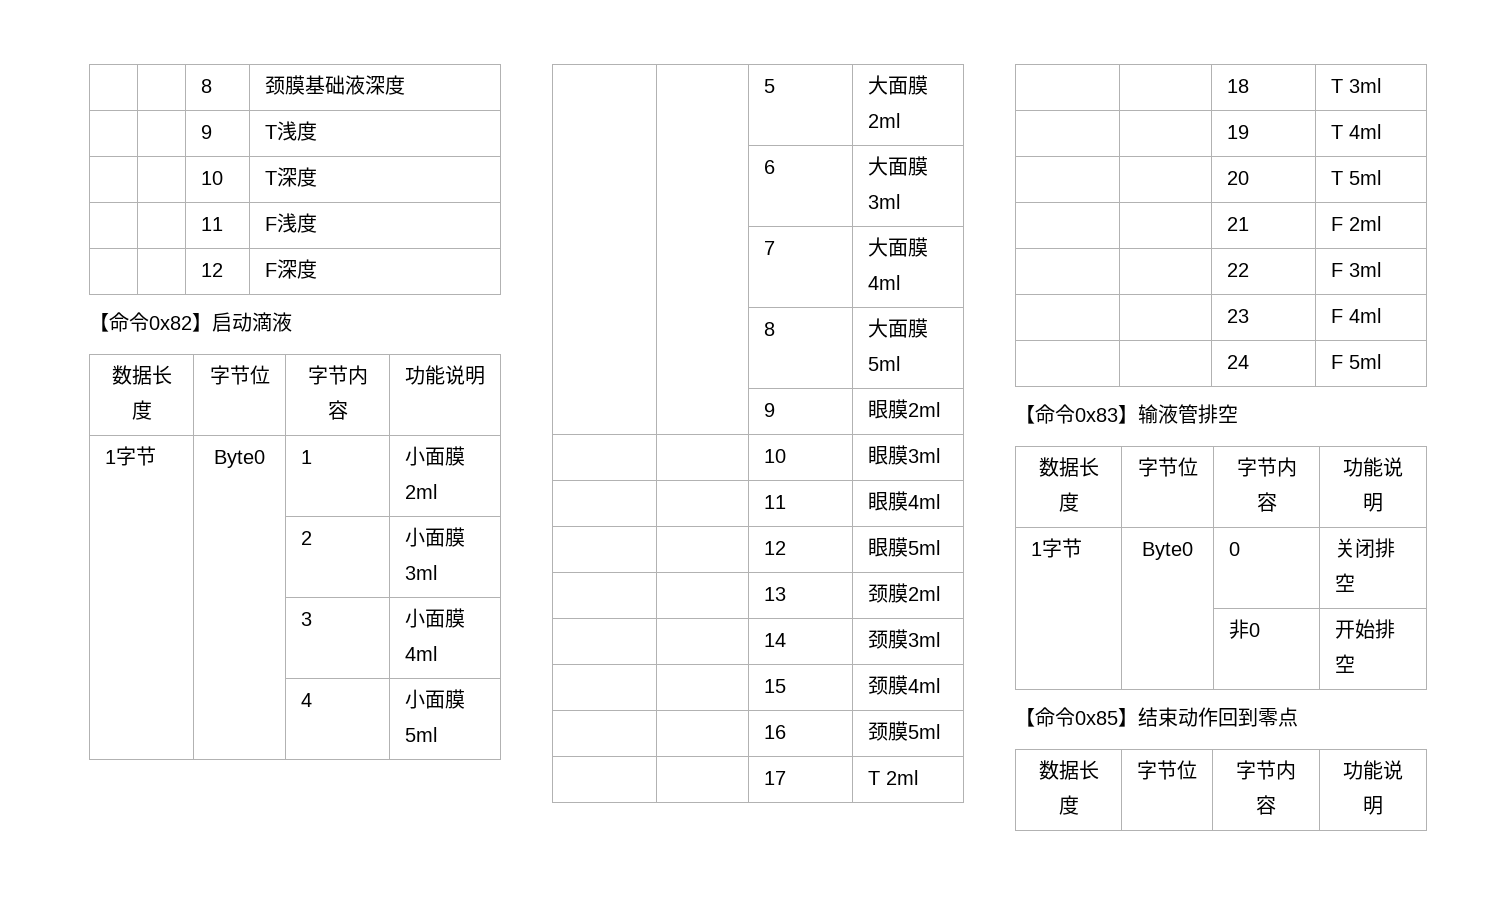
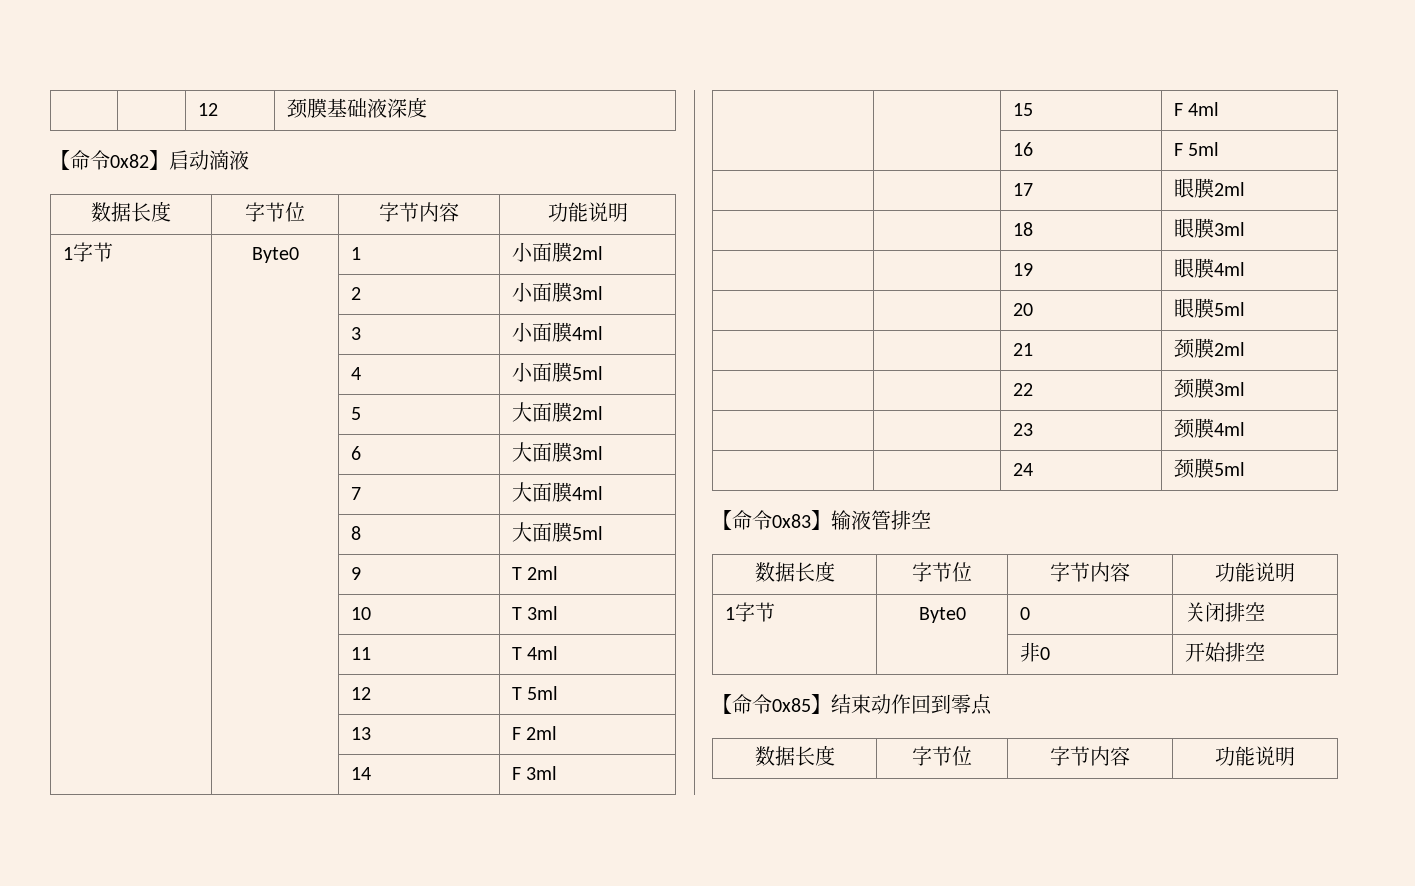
[200,79,212,93] | | 8 -> [197,103,218,116] | | 12
[200,125,212,139] [264,121,317,141] [200,171,223,185] [264,167,317,187] [200,217,223,231] [264,213,317,233] [200,263,223,277] [264,259,317,279] // | | 9 | T浅度 // | | 10 | T深度 // | | 11 | F浅度 // | | 12 | F深度 -> (427, 107) none
(775, 410) none -> [511,566,559,580] [350,607,371,620] [511,606,559,620] [350,647,371,660] [511,646,559,660] [350,687,371,700] [511,686,559,700] [350,727,371,740] [511,726,558,740] [350,767,371,780] [511,766,558,780] [1012,103,1033,116] [1173,102,1220,116] [1012,142,1033,156] [1173,142,1220,156] [1012,183,1033,196] | T 2ml // | | 10 | T 3ml // | | 11 | T 4ml // | | 12 | T 5ml // | | 13 | F 2ml // | | 14 | F 3ml // | | 15 | F 4ml // | | 16 | F 5ml // | | 17
[763,449,786,463] 10 -> [1012,222,1033,236] 18
[763,495,786,509] 11 -> [1012,263,1033,276] 19
[763,541,786,555] 12 -> [1012,303,1033,316] 20
[763,587,786,601] 13 -> [1012,343,1033,356] 21
[763,633,786,647] 14 -> [1012,383,1033,396] 22
[763,679,786,693] 15 -> [1012,423,1033,436] 23
[763,725,786,739] 16 -> [1012,463,1033,476] 24
[763,771,786,785] [867,770,918,785] [1226,79,1249,93] [1330,78,1381,93] [1226,125,1249,139] [1330,124,1381,139] [1226,171,1249,185] [1330,170,1381,185] [1226,217,1249,231] [1330,216,1381,231] [1226,263,1249,277] [1330,262,1381,277] [1226,309,1249,323] [1330,308,1381,323] [1226,355,1249,369] [1330,354,1381,369] // | | 17 | T 2ml // | | 18 | T 3ml // | | 19 | T 4ml // | | 20 | T 5ml // | | 21 | F 2ml // | | 22 | F 3ml // | | 23 | F 4ml // | | 24 | F 5ml -> (1245, 469) none

